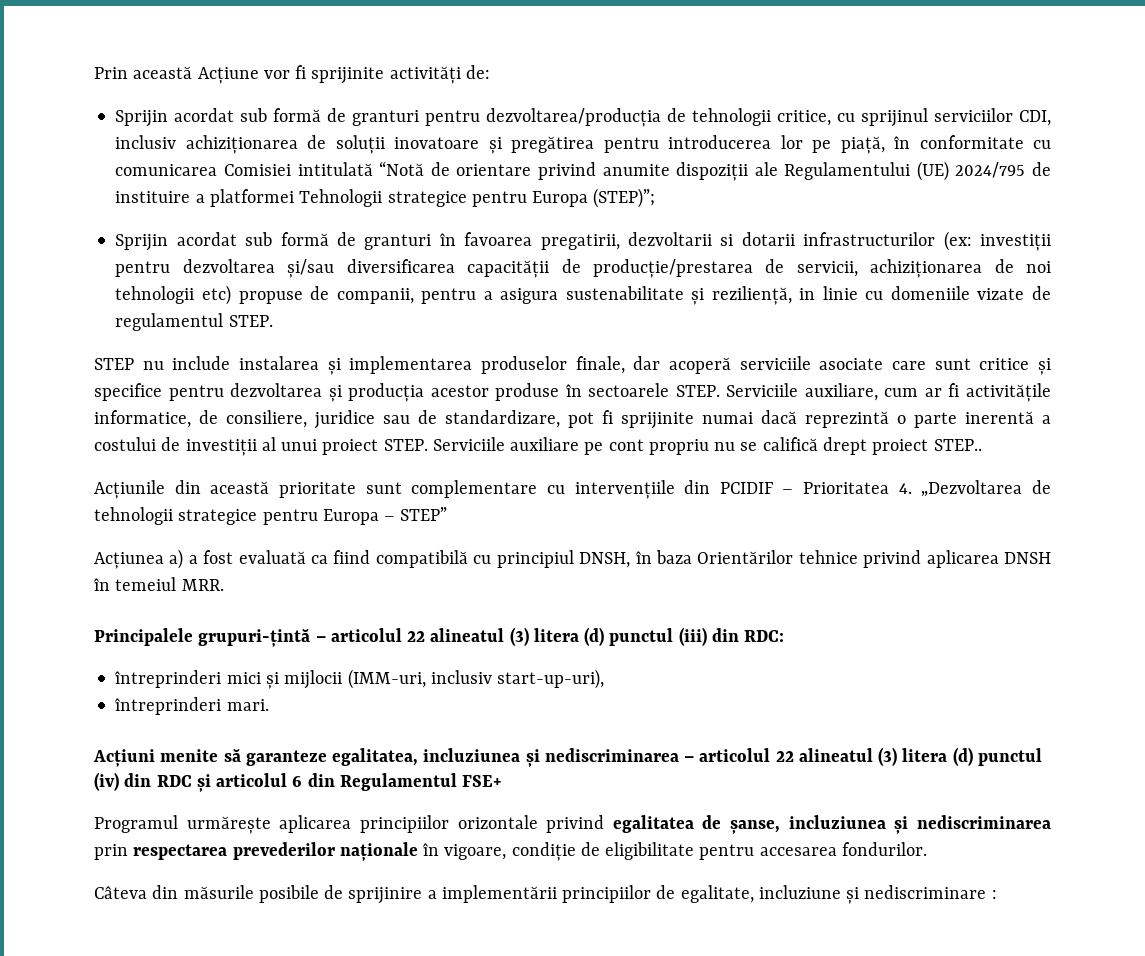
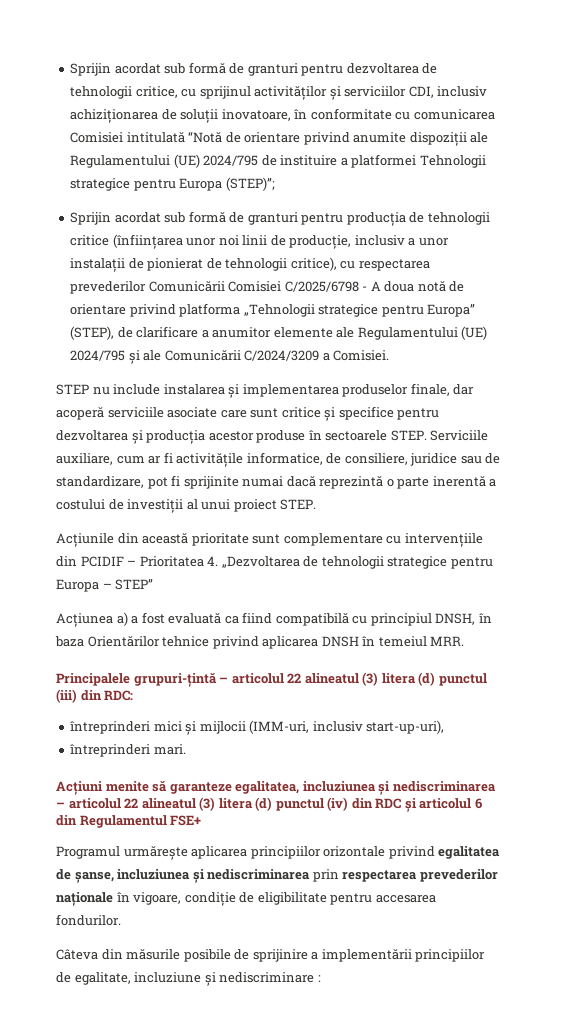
[94,65,490,84] [115,108,662,127] Prin această Acțiune vor fi sprijinite activități de: // Sprijin acordat sub formă de granturi pentru dezvoltarea/producția -> [70,62,419,76] Sprijin acordat sub formă de granturi pentru dezvoltarea
(929, 117) none -> [254,86,341,100] activităților și
[394,135,885,154] inovatoare și pregătirea pentru introducerea lor pe piață, -> [221,109,291,121] inovatoare,
[439,231,1051,251] [115,259,1051,278] [115,285,1051,305] [115,313,273,331] în favoarea pregatirii, dezvoltarii si dotarii infrastructurilor (ex: investiții pentru dezvoltarea și/sau diversificarea capacității de producție/prestarea de servicii, achiziționarea de noi tehnologii etc) propuse de companii, pentru a asigura sustenabilitate și reziliență, in linie cu domeniile vizate de regulamentul STEP. -> [301,212,490,226] [70,234,449,249] [70,257,430,272] [70,281,465,294] [70,303,476,317] [70,326,488,340] [70,350,390,364] pentru producția de tehnologii critice (înființarea unor noi linii de producție, inclusiv a unor instalații de pionierat de tehnologii critice), cu respectarea prevederilor Comunicării Comisiei C/2025/6798 - A doua notă de orientare privind platforma „Tehnologii strategice pentru Europa” (STEP), de clarificare a anumitor elemente ale Regulamentului (UE) 2024/795 și ale Comunicării C/2024/3209 a Comisiei.
[432,437,982,455] Serviciile auxiliare pe cont propriu nu se califică drept proiect STEP.. -> (317, 504) none

